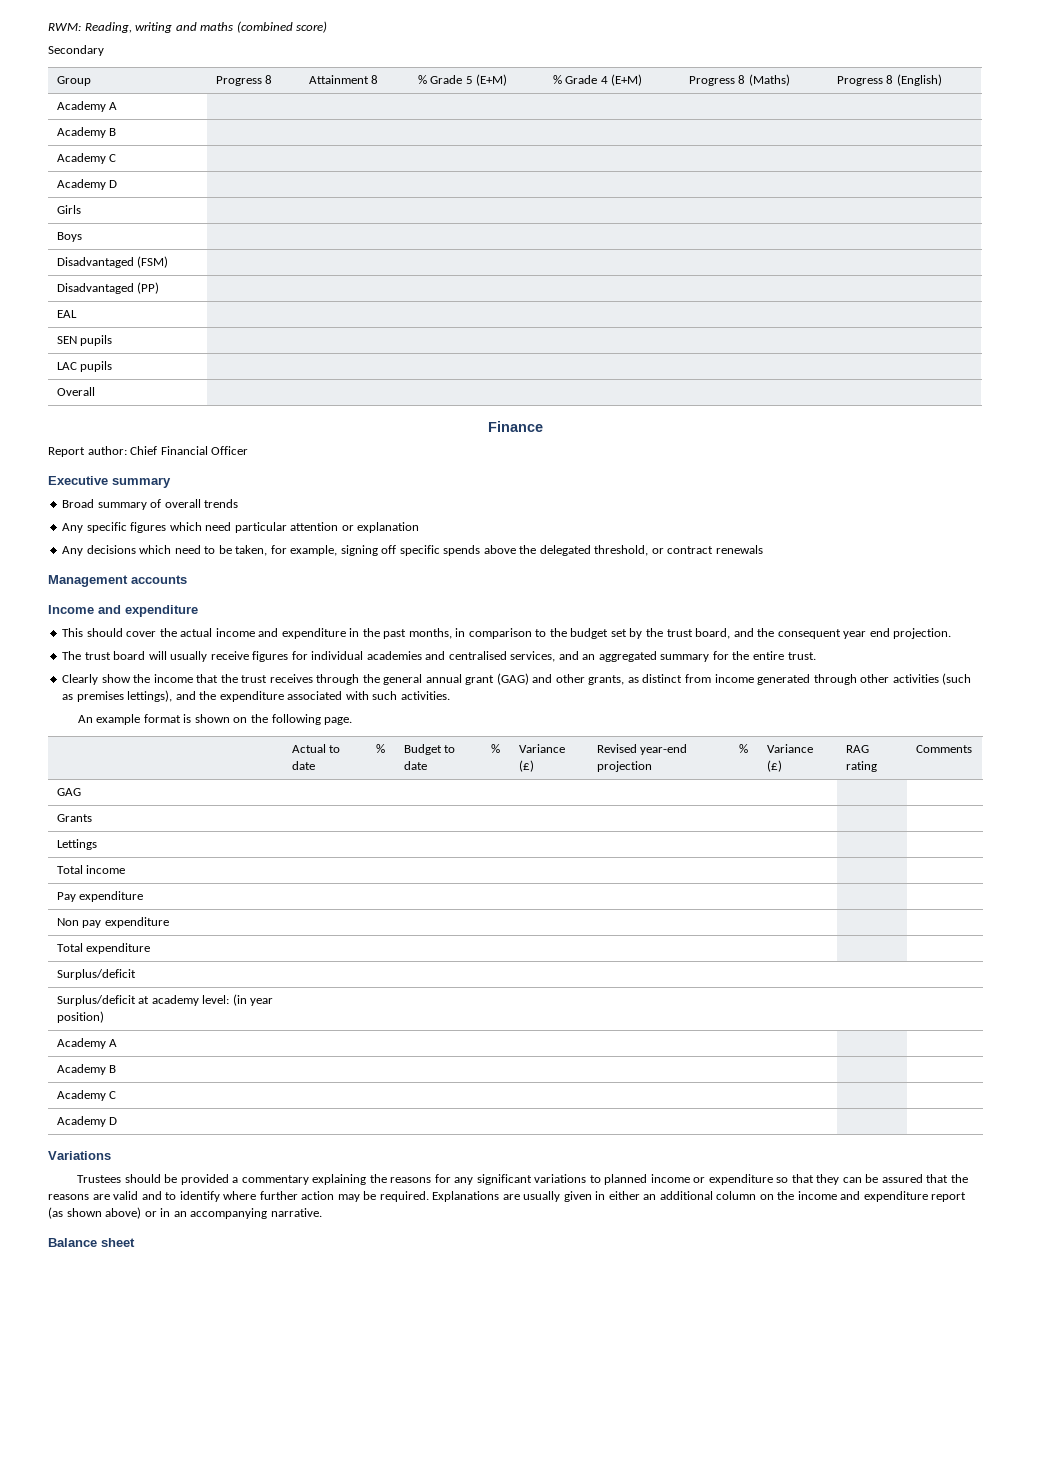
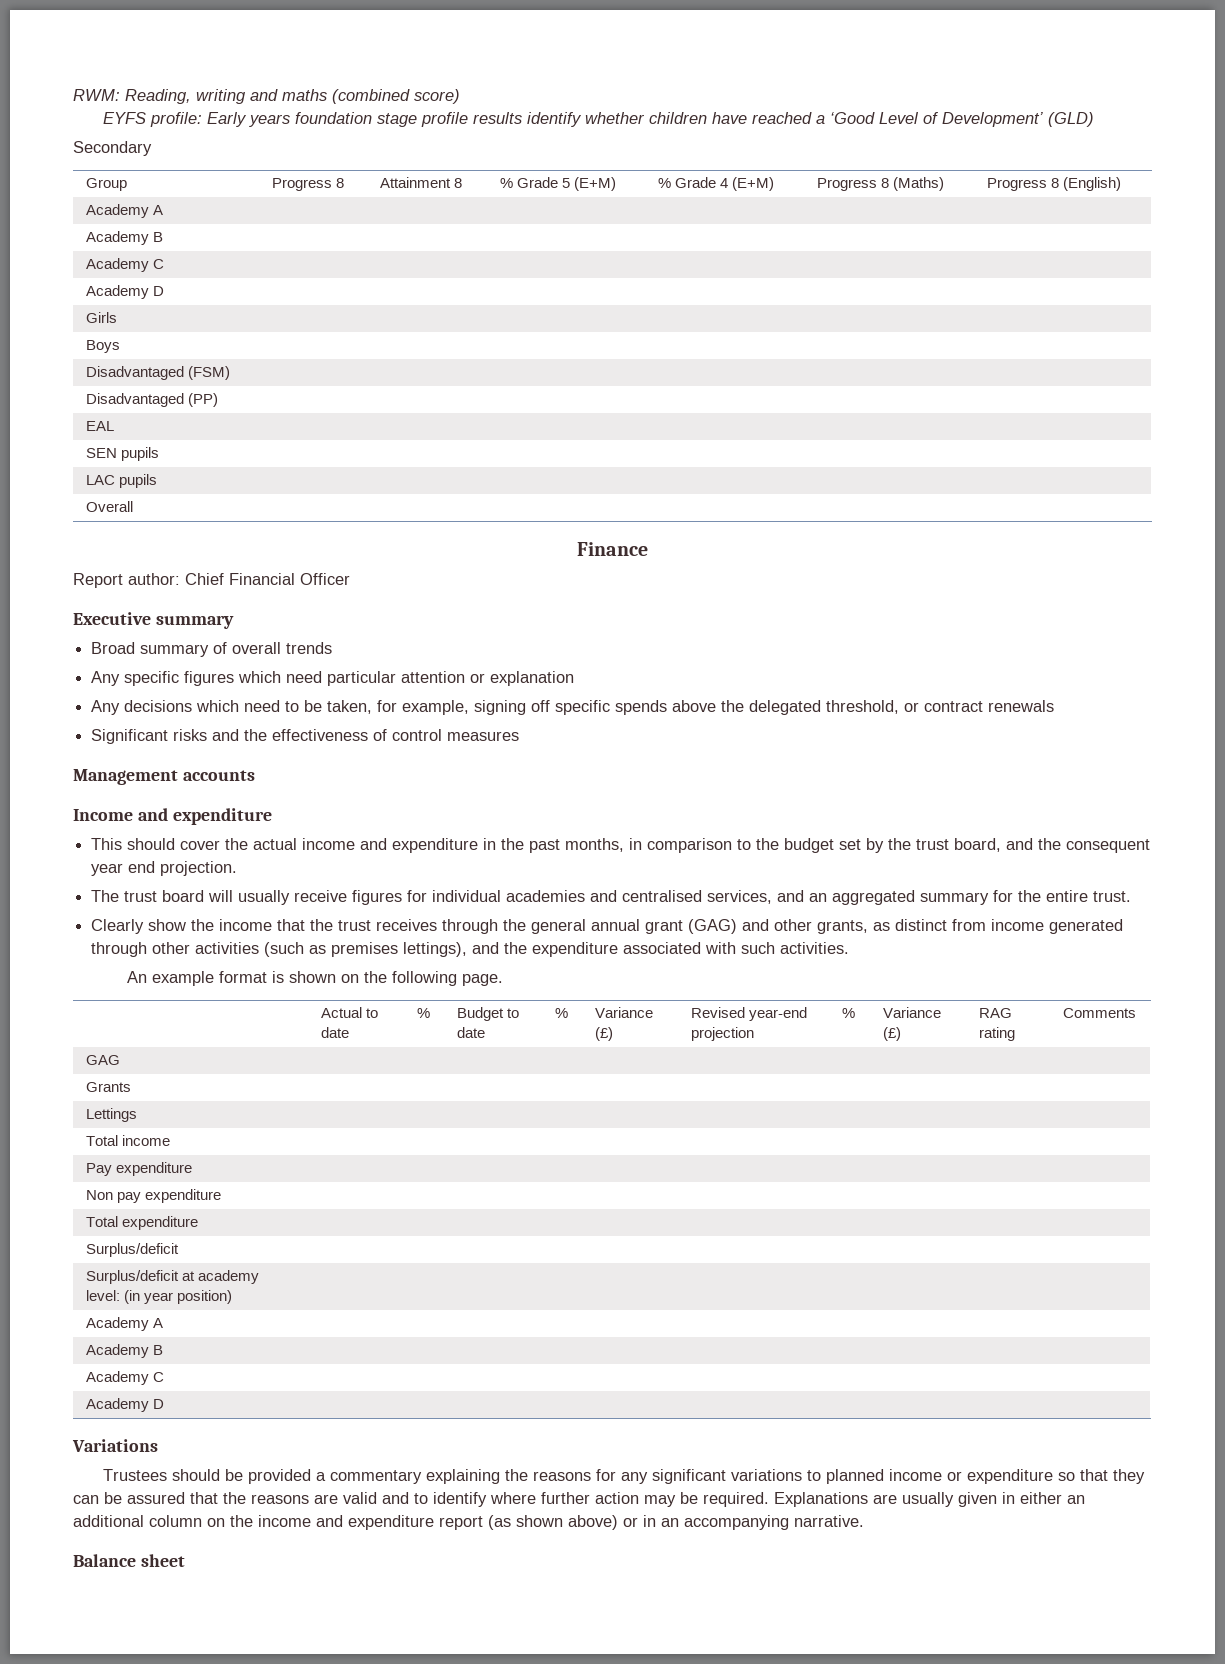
(328, 27) none -> [102,112,1094,127] // EYFS profile: Early years foundation stage profile results identify whether children have reached a ‘Good Level of Development’ (GLD)
(763, 549) none -> [91,729,520,744] // Significant risks and the effectiveness of control measures

